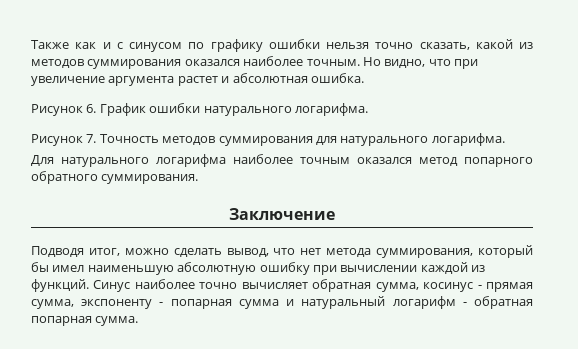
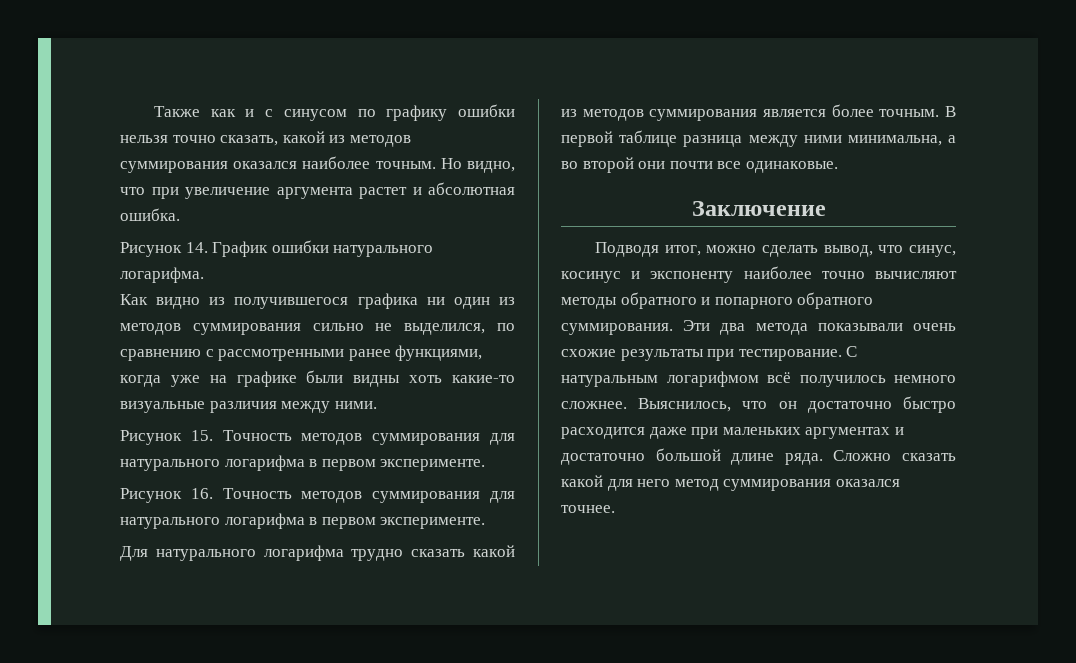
[86,104,97,113] 6. -> [185,242,208,253] 14.
[31,133,505,146] [31,154,533,167] [31,171,199,184] // Рисунок 7. Точность методов суммирования для натурального логарифма. // Для натурального логарифма наиболее точным оказался метод попарного обратного суммирования. -> [120,293,515,309] [120,323,515,335] [120,345,483,361] [120,370,515,387] [120,401,377,413] [120,430,515,445] [120,455,486,471] [120,488,515,503] [120,513,486,529] [120,545,515,561] [561,104,956,121] [561,130,956,147] [561,157,838,173] // Как видно из получившегося графика ни один из методов суммирования сильно не выделился, по сравнению с рассмотренными ранее функциями, когда уже на графике были видны хоть какие-то визуальные различия между ними. // Рисунок 15. Точность методов суммирования для натурального логарифма в первом эксперименте. // Рисунок 16. Точность методов суммирования для натурального логарифма в первом эксперименте. // Для натурального логарифма трудно сказать какой из методов суммирования является более точным. В первой таблице разница между ними минимальна, а во второй они почти все одинаковые.
[300,245,534,258] [31,262,485,275] [31,279,534,292] [31,296,533,309] [31,316,139,326] нет метода суммирования, который бы имел наименьшую абсолютную ошибку при вычислении каждой из функций. Синус наиболее точно вычисляет обратная сумма, косинус - прямая сумма, экспоненту - попарная сумма и натуральный логарифм - обратная попарная сумма. -> [909,245,956,257] [561,266,957,283] [561,292,874,309] [561,320,956,335] [561,346,858,361] [561,371,956,387] [561,396,956,413] [561,427,904,439] [561,448,956,465] [561,475,900,491] [561,505,615,513] синус, косинус и экспоненту наиболее точно вычисляют методы обратного и попарного обратного суммирования. Эти два метода показывали очень схожие результаты при тестирование. С натуральным логарифмом всё получилось немного сложнее. Выяснилось, что он достаточно быстро расходится даже при маленьких аргументах и достаточно большой длине ряда. Сложно сказать какой для него метод суммирования оказался точнее.

